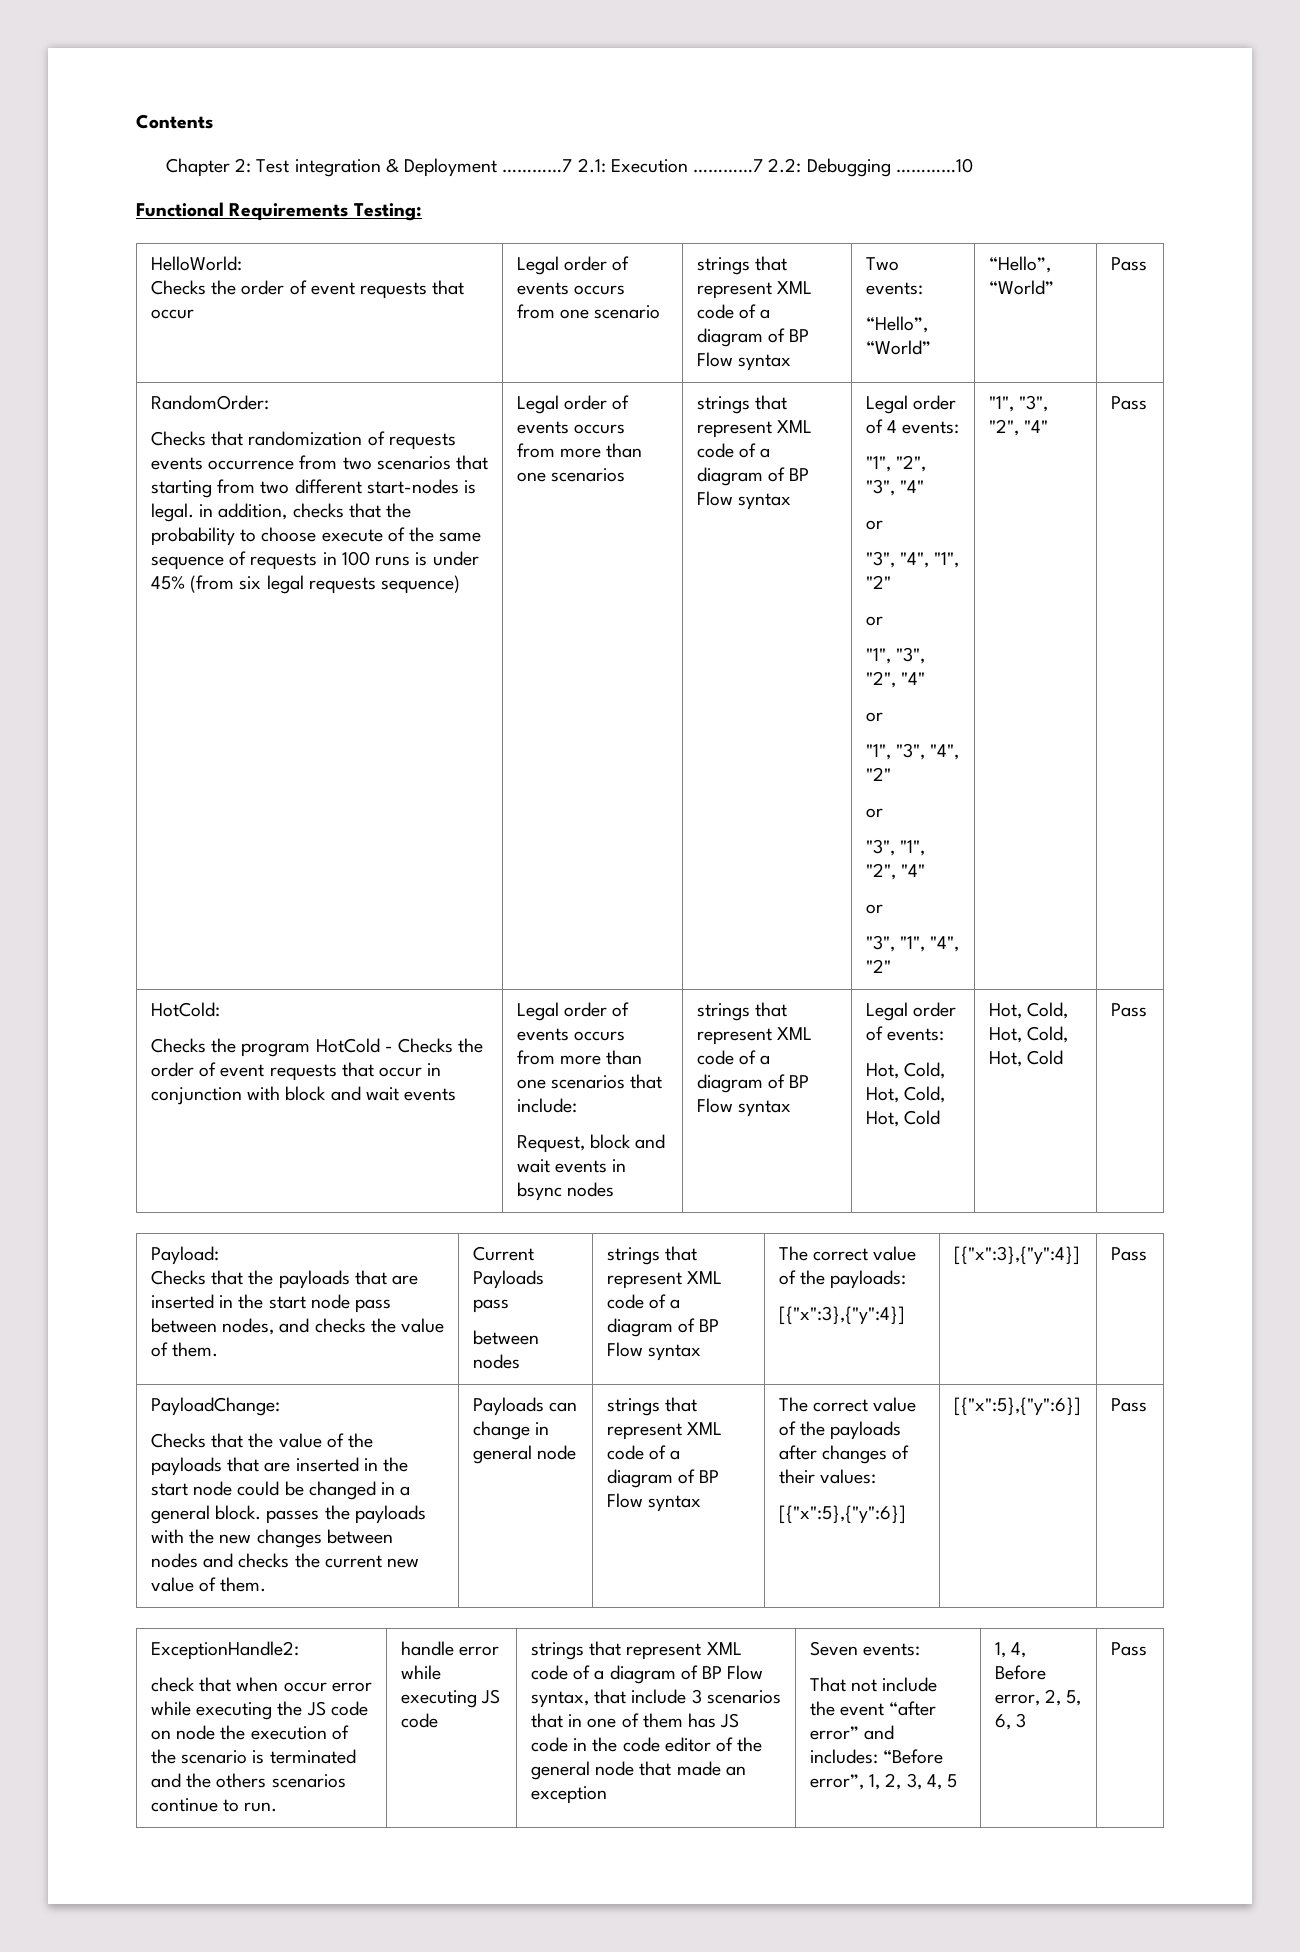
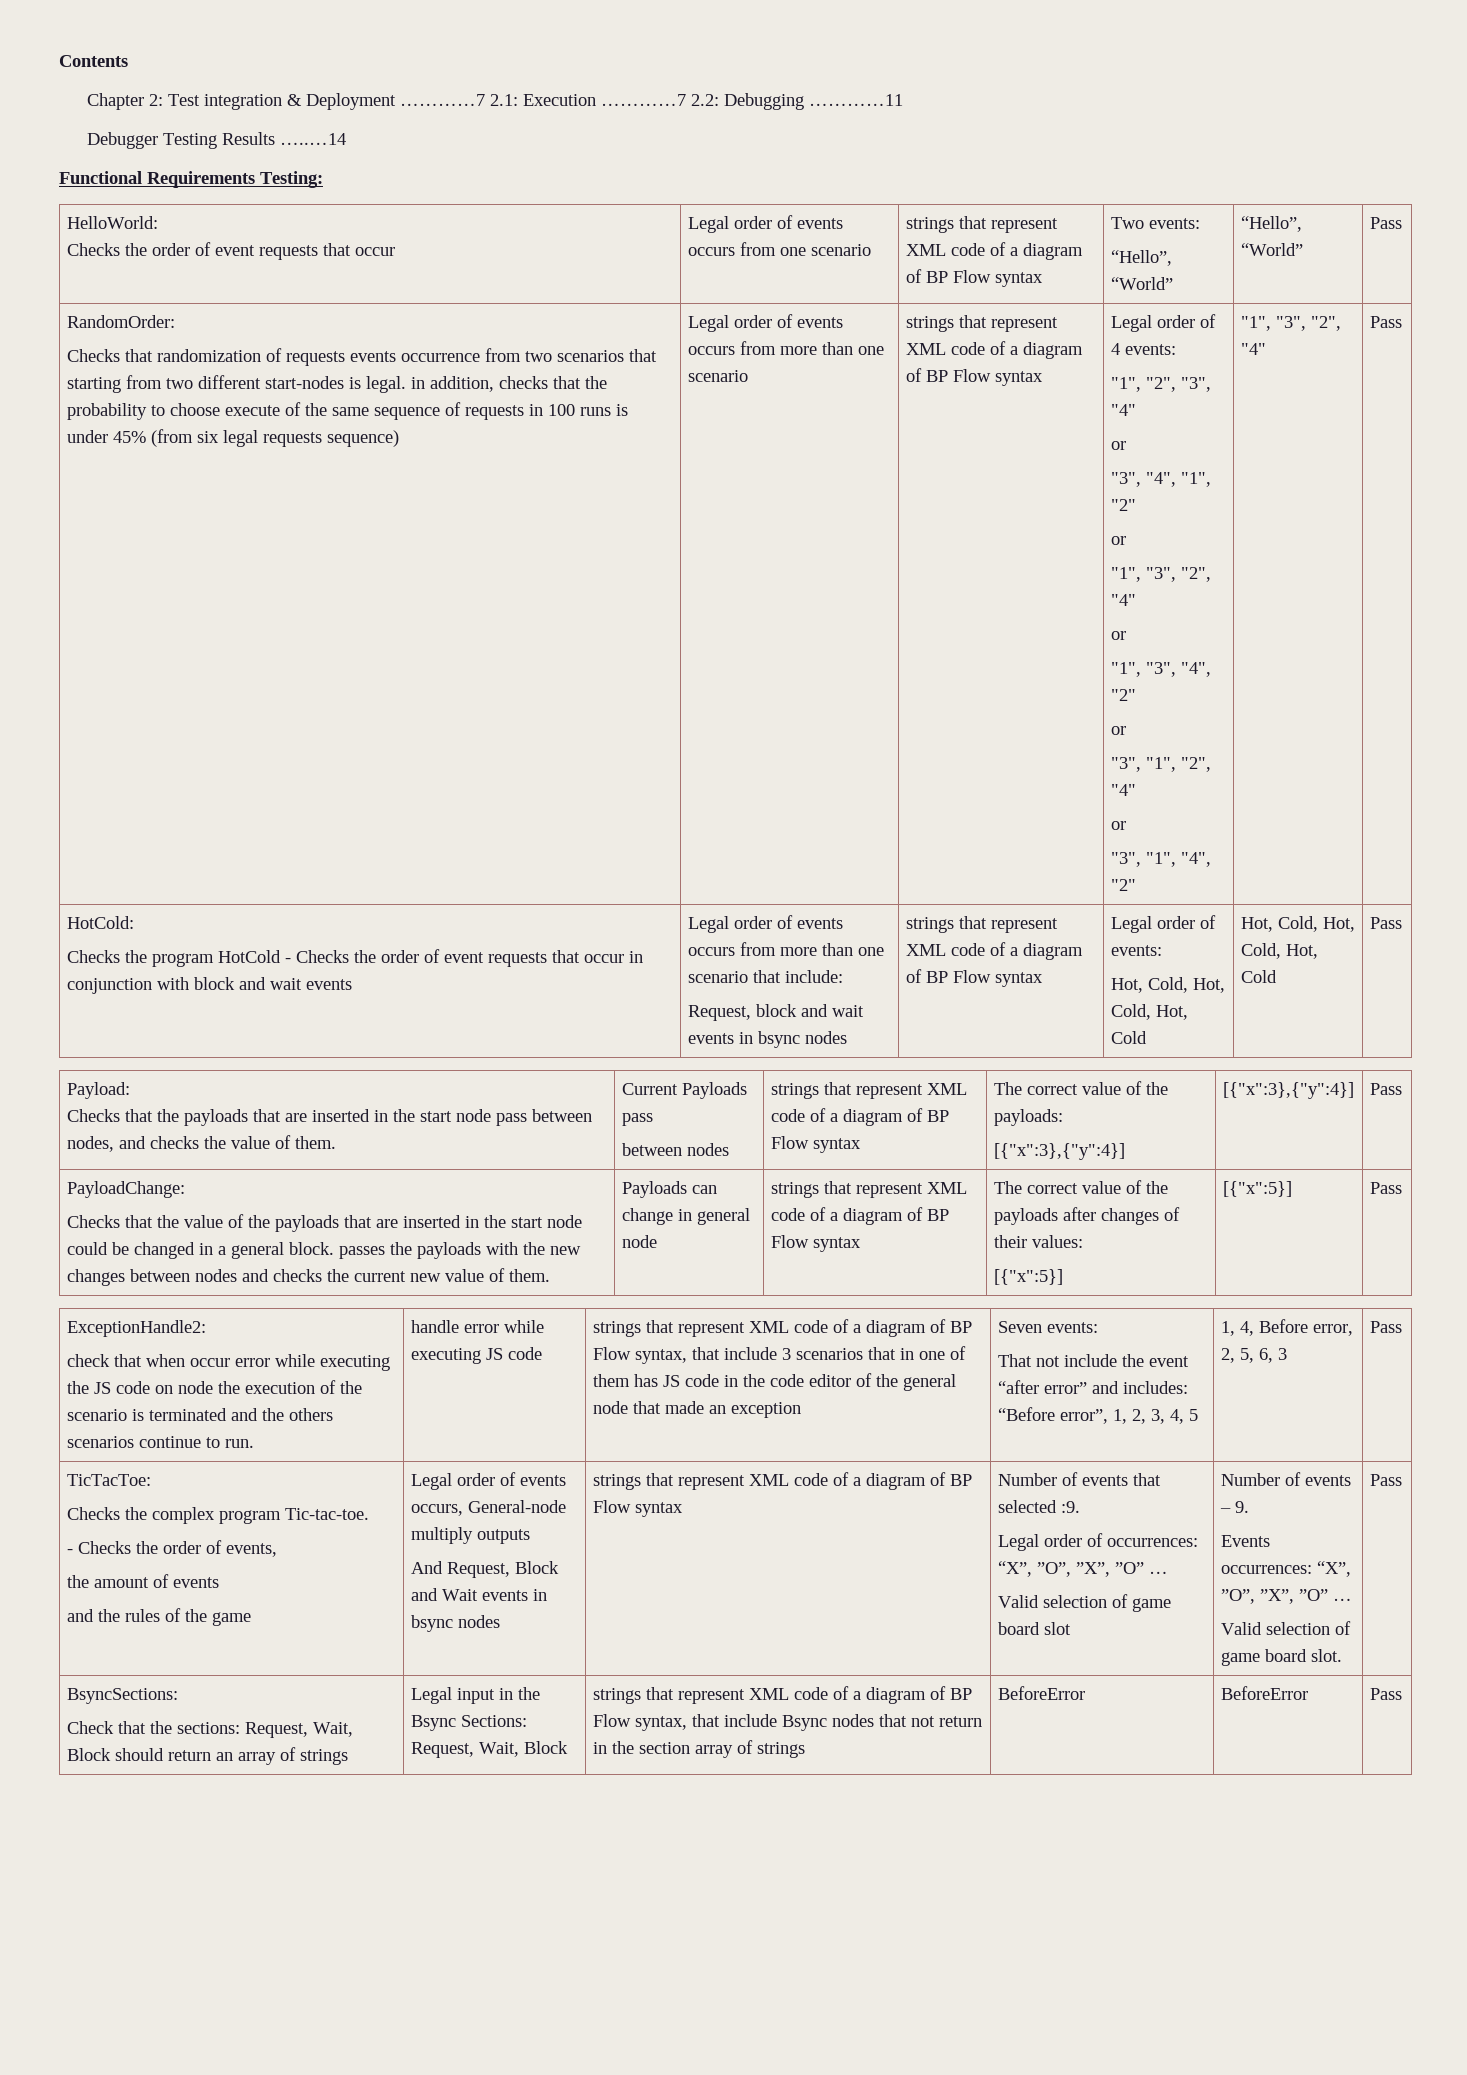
[895,158,973,173] …………10 -> [809,94,904,106] [87,132,347,149] …………11 // Debugger Testing Results …..…14
[551,468,626,482] scenarios -> [687,370,748,382] scenario
[551,1075,626,1089] scenarios -> [687,971,748,983] scenario
[778,1505,906,1524] [953,1397,1081,1416] [{"x":5},{"y":6}] | [{"x":5},{"y":6}] -> [993,1269,1063,1285] [1222,1181,1292,1197] [{"x":5}] | [{"x":5}]
(1147, 1649) none -> [66,1474,151,1486] [66,1507,369,1524] [66,1540,277,1557] [66,1574,219,1588] [66,1608,251,1626] [410,1472,566,1490] [410,1500,566,1516] [410,1527,530,1544] [410,1561,559,1578] [410,1588,547,1601] [410,1615,500,1632] [592,1472,972,1490] [592,1500,683,1517] [997,1472,1161,1486] [997,1500,1080,1513] [997,1533,1198,1551] [997,1561,1168,1577] [997,1594,1171,1612] [997,1622,1071,1635] [1220,1472,1351,1486] [1219,1501,1249,1513] [1220,1535,1270,1547] [1220,1561,1351,1577] [1220,1589,1352,1604] [1220,1621,1351,1635] [1220,1649,1342,1666] [1369,1474,1402,1486] [66,1688,178,1704] [66,1721,353,1738] [66,1747,348,1765] [410,1687,540,1704] [410,1715,527,1731] [410,1741,568,1758] [592,1686,972,1704] [592,1714,982,1731] [592,1740,805,1758] [997,1686,1085,1700] [1220,1686,1308,1700] [1369,1688,1402,1700] // TicTacToe: // Checks the complex program Tic-tac-toe. // - Checks the order of events, // the amount of events // and the rules of the game | Legal order of events occurs, General-node multiply outputs // And Request, Block and Wait events in bsync nodes | strings that represent XML code of a diagram of BP Flow syntax | Number of events that selected :9. // Legal order of occurrences: “X”, ”O”, ”X”, ”O” … // Valid selection of game board slot | Number of events – 9. // Events occurrences: “X”, ”O”, ”X”, ”O” … // Valid selection of game board slot. | Pass // BsyncSections: // Check that the sections: Request, Wait, Block should return an array of strings | Legal input in the Bsync Sections: Request, Wait, Block | strings that represent XML code of a diagram of BP Flow syntax, that include Bsync nodes that not return in the section array of strings | BeforeError | BeforeError | Pass

